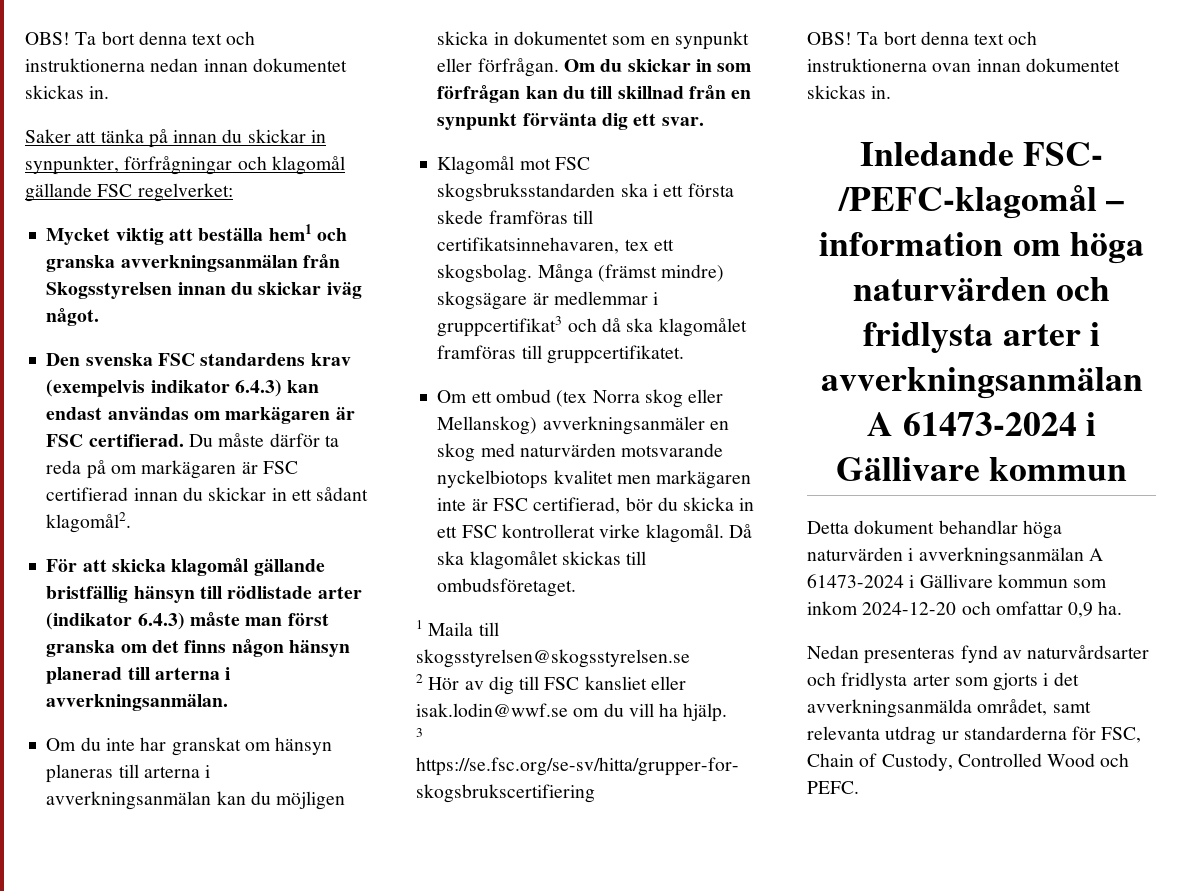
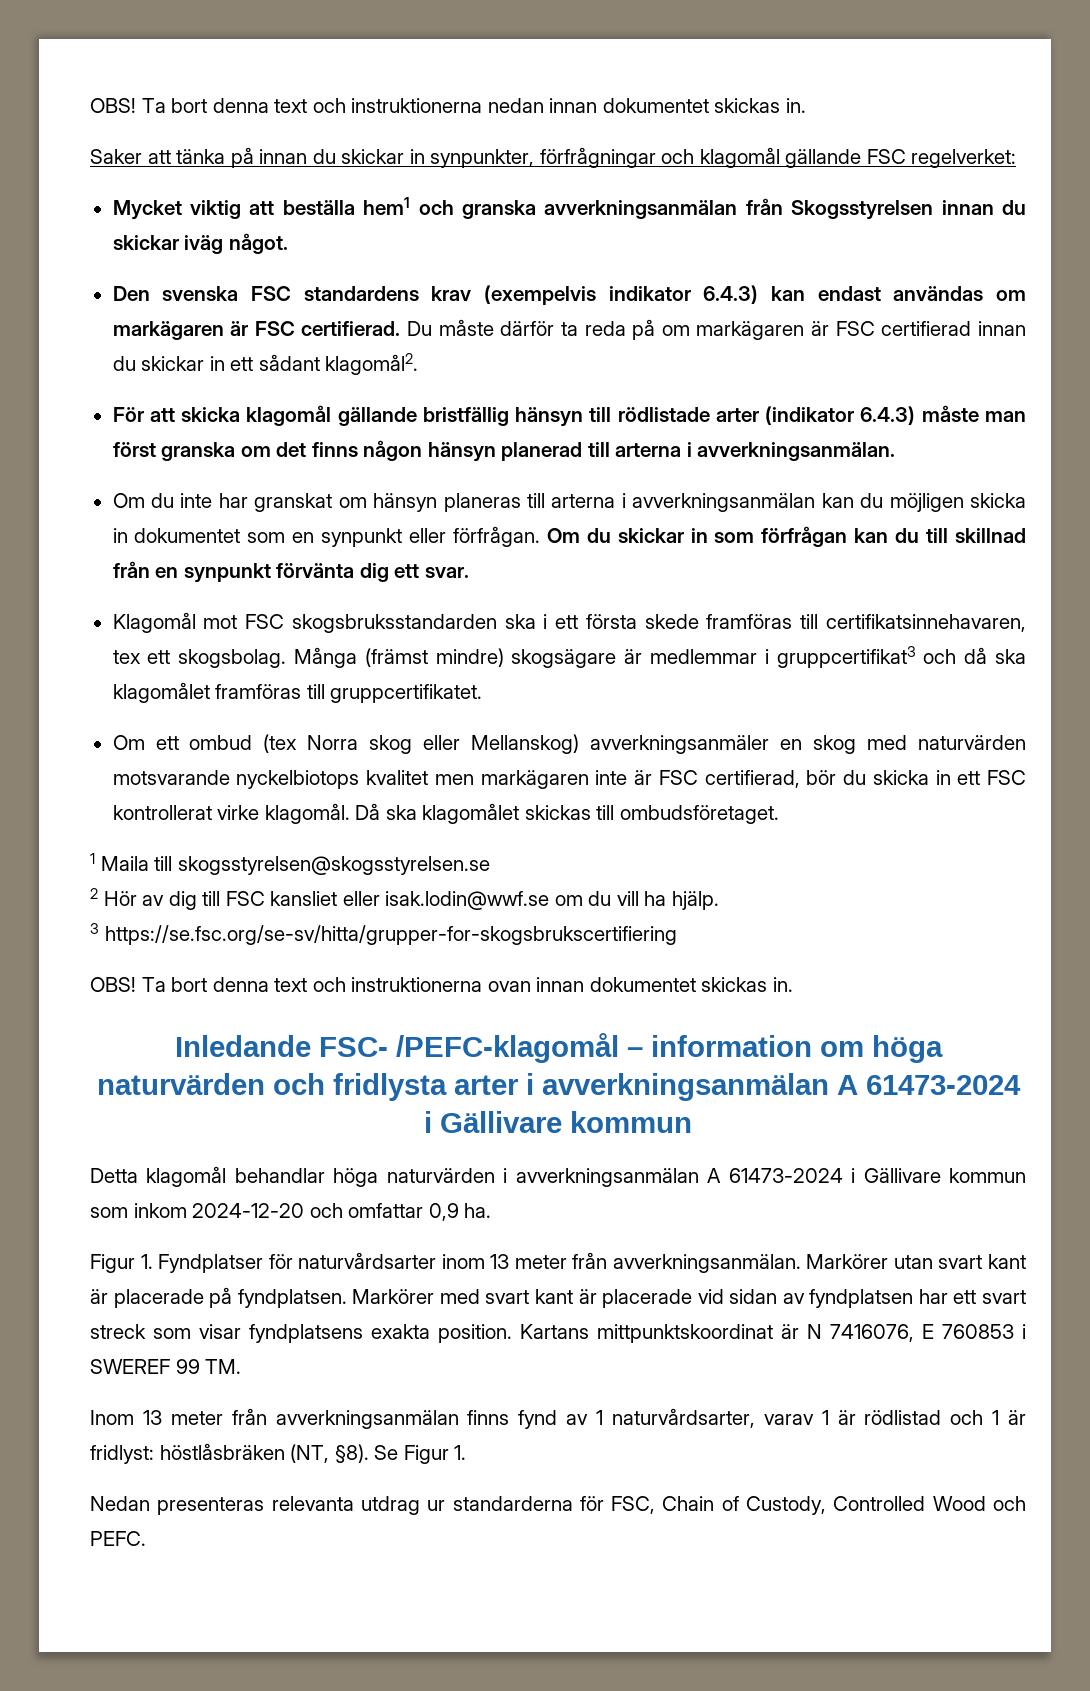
[854,520,935,534] dokument -> [146,1166,227,1187] klagomål
[807,645,1150,664] [807,672,1079,691] [807,699,1091,718] Nedan presenteras fynd av naturvårdsarter och fridlysta arter som gjorts i det avverkningsanmälda området, samt -> [90,1252,1026,1273] [90,1287,1026,1308] [90,1324,1026,1343] [90,1359,242,1374] [90,1408,1026,1429] [90,1443,467,1464] [90,1496,265,1515] Figur 1. Fyndplatser för naturvårdsarter inom 13 meter från avverkningsanmälan. Markörer utan svart kant är placerade på fyndplatsen. Markörer med svart kant är placerade vid sidan av fyndplatsen har ett svart streck som visar fyndplatsens exakta position. Kartans mittpunktskoordinat är N 7416076, E 760853 i SWEREF 99 TM. // Inom 13 meter från avverkningsanmälan finns fynd av 1 naturvårdsarter, varav 1 är rödlistad och 1 är fridlyst: höstlåsbräken (NT, §8). Se Figur 1. // Nedan presenteras

